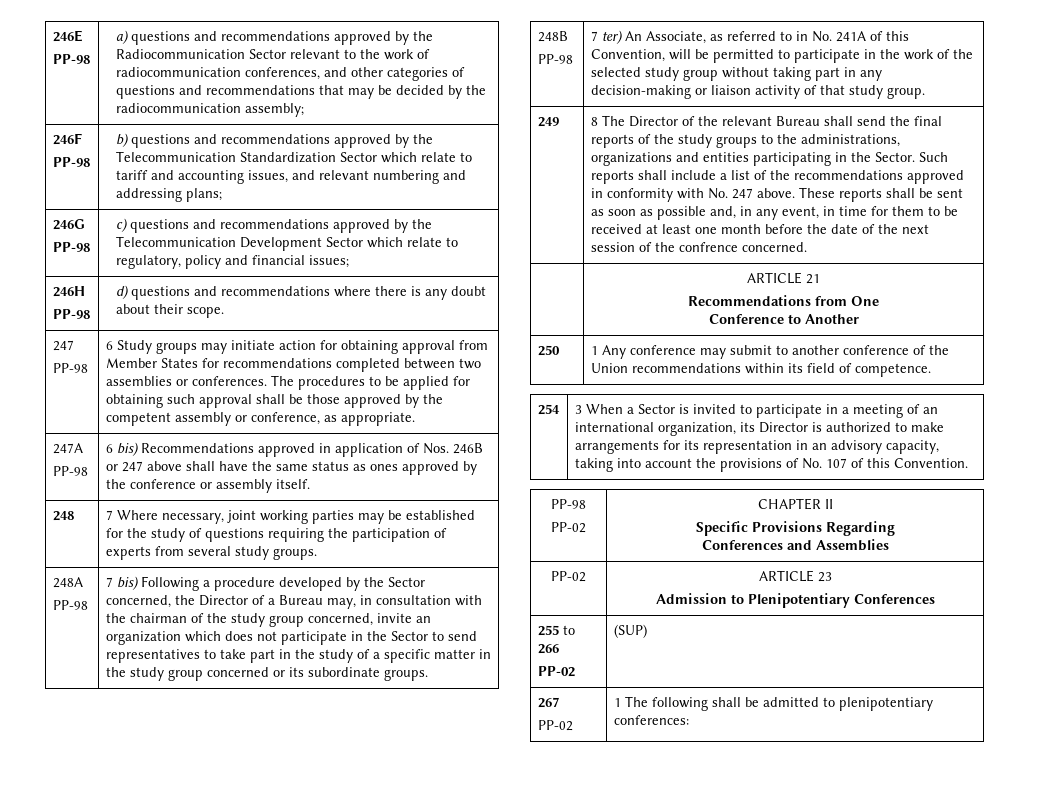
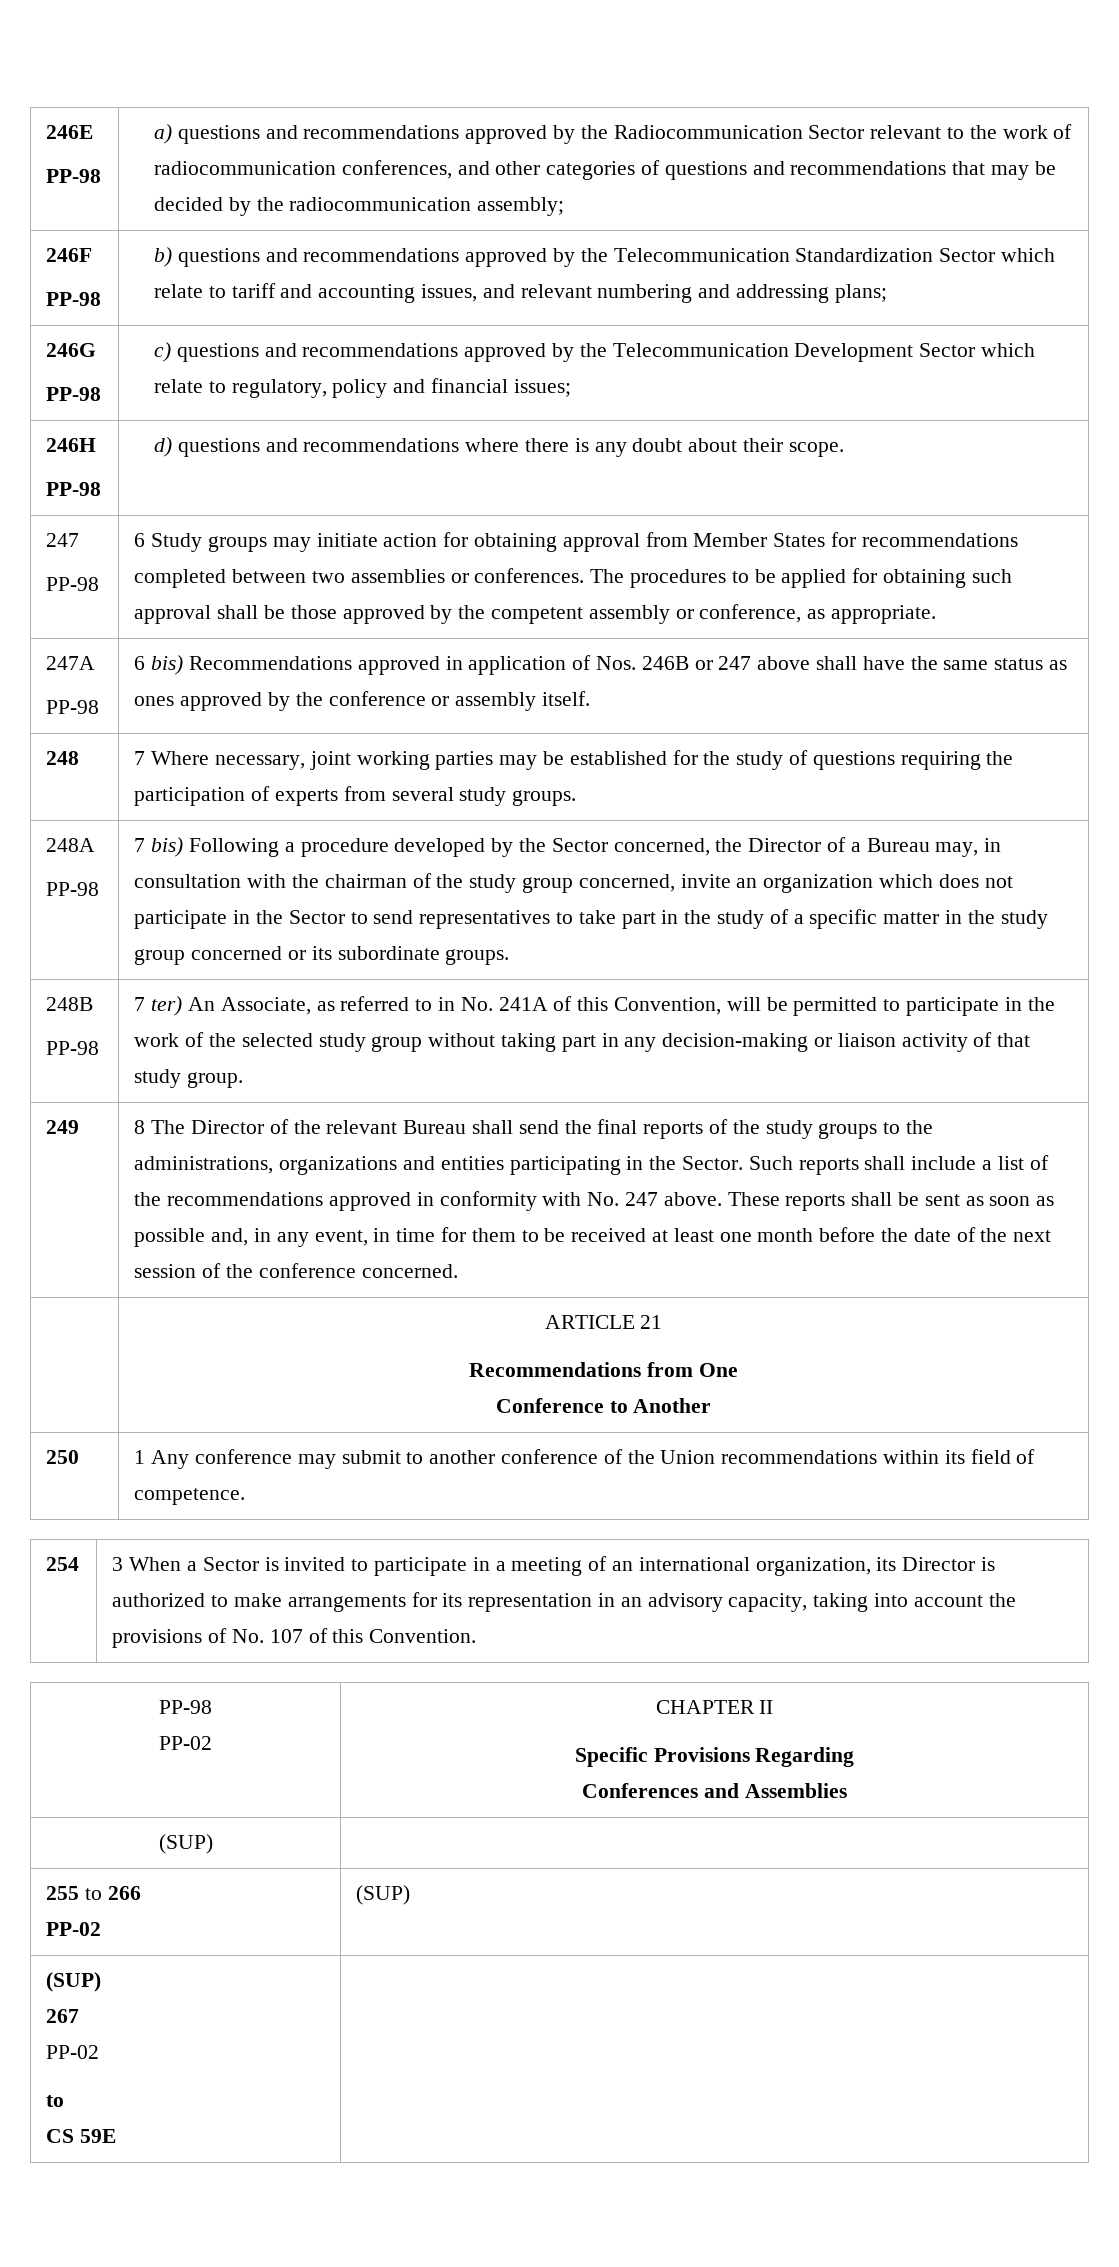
[678,242,738,252] confrence -> [258,1263,356,1278] conference
[551,571,586,582] [758,570,832,582] [655,593,935,608] PP-02 | ARTICLE 23 // Admission to Plenipotentiary Conferences -> [158,1834,213,1854] (SUP) |
(647, 631) none -> [46,1972,102,1992] (SUP) //
[613,696,933,711] [613,715,689,725] | 1 The following shall be admitted to plenipotentiary conferences: -> [46,2095,65,2107] [46,2129,117,2143] // to // CS 59E |

